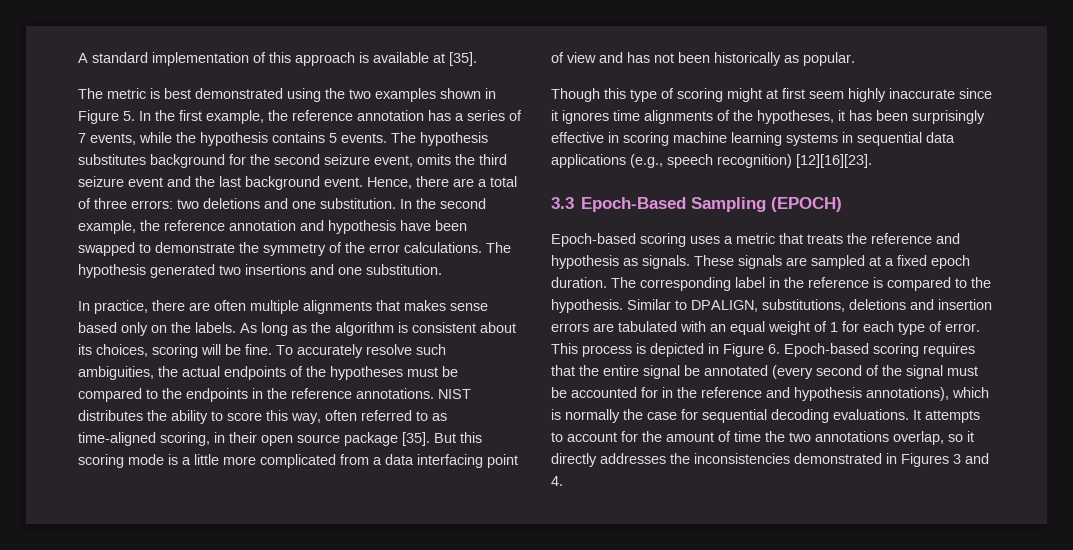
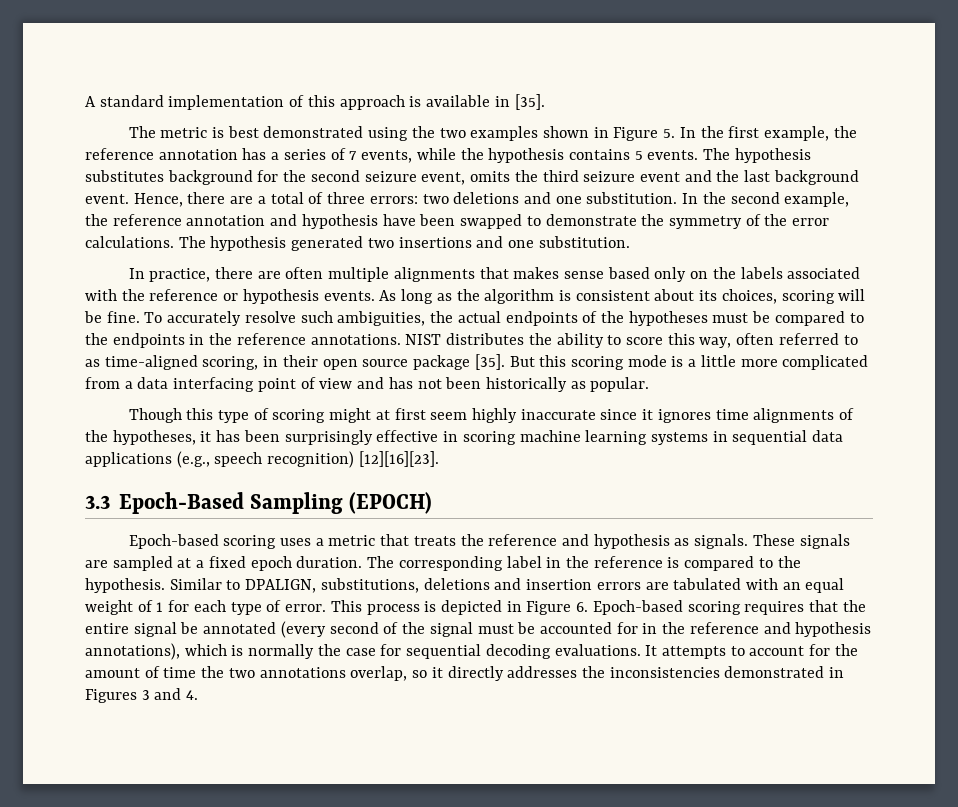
[433,53,445,63] at -> [494,96,510,107] in
[195,322,236,333] labels. -> [740,267,861,279] [85,289,375,304] labels associated with the reference or hypothesis events.

